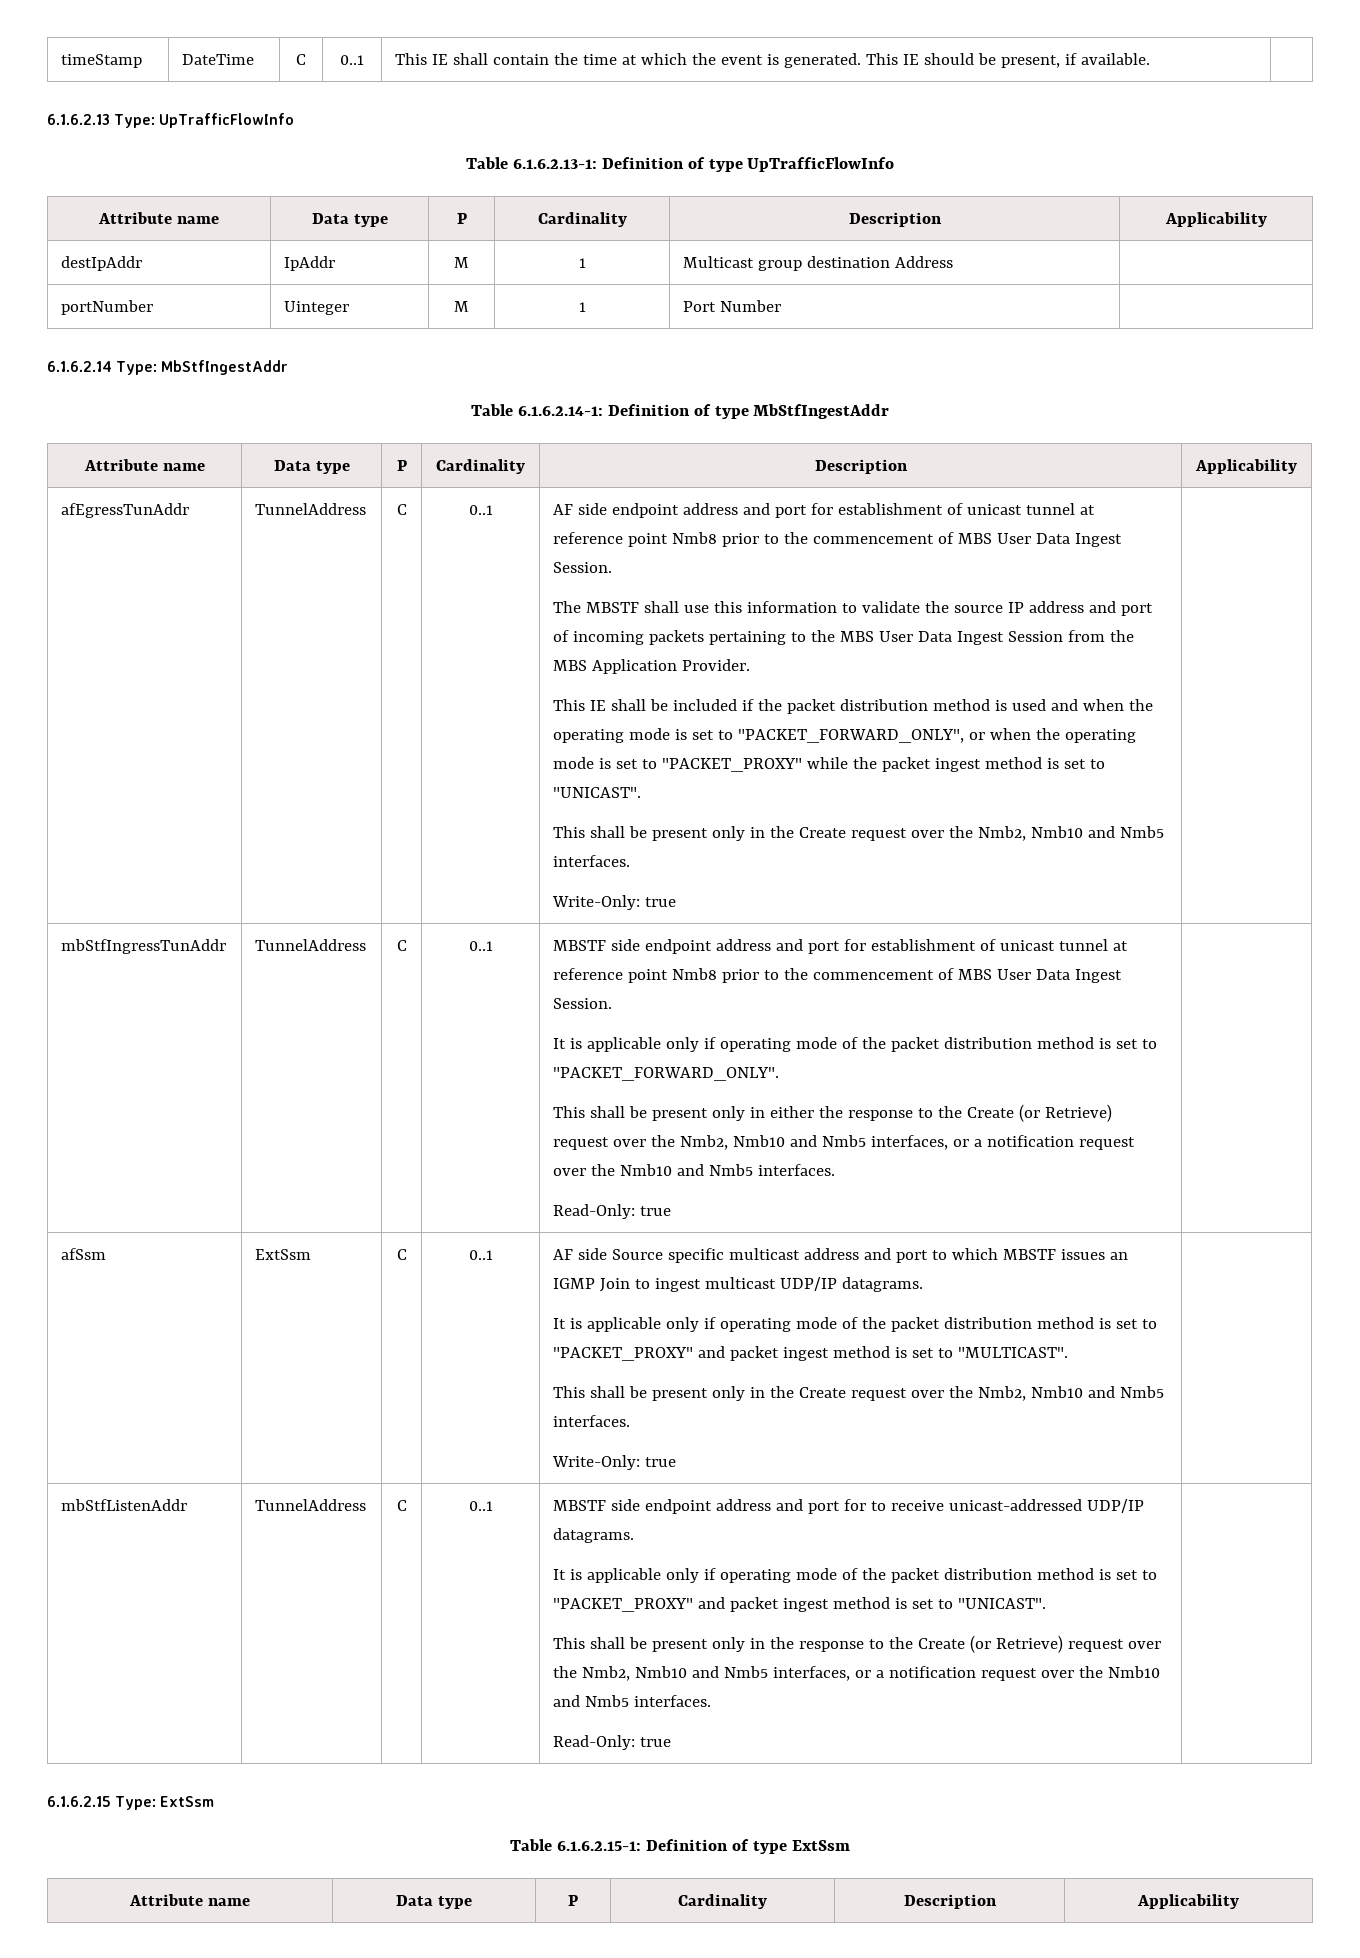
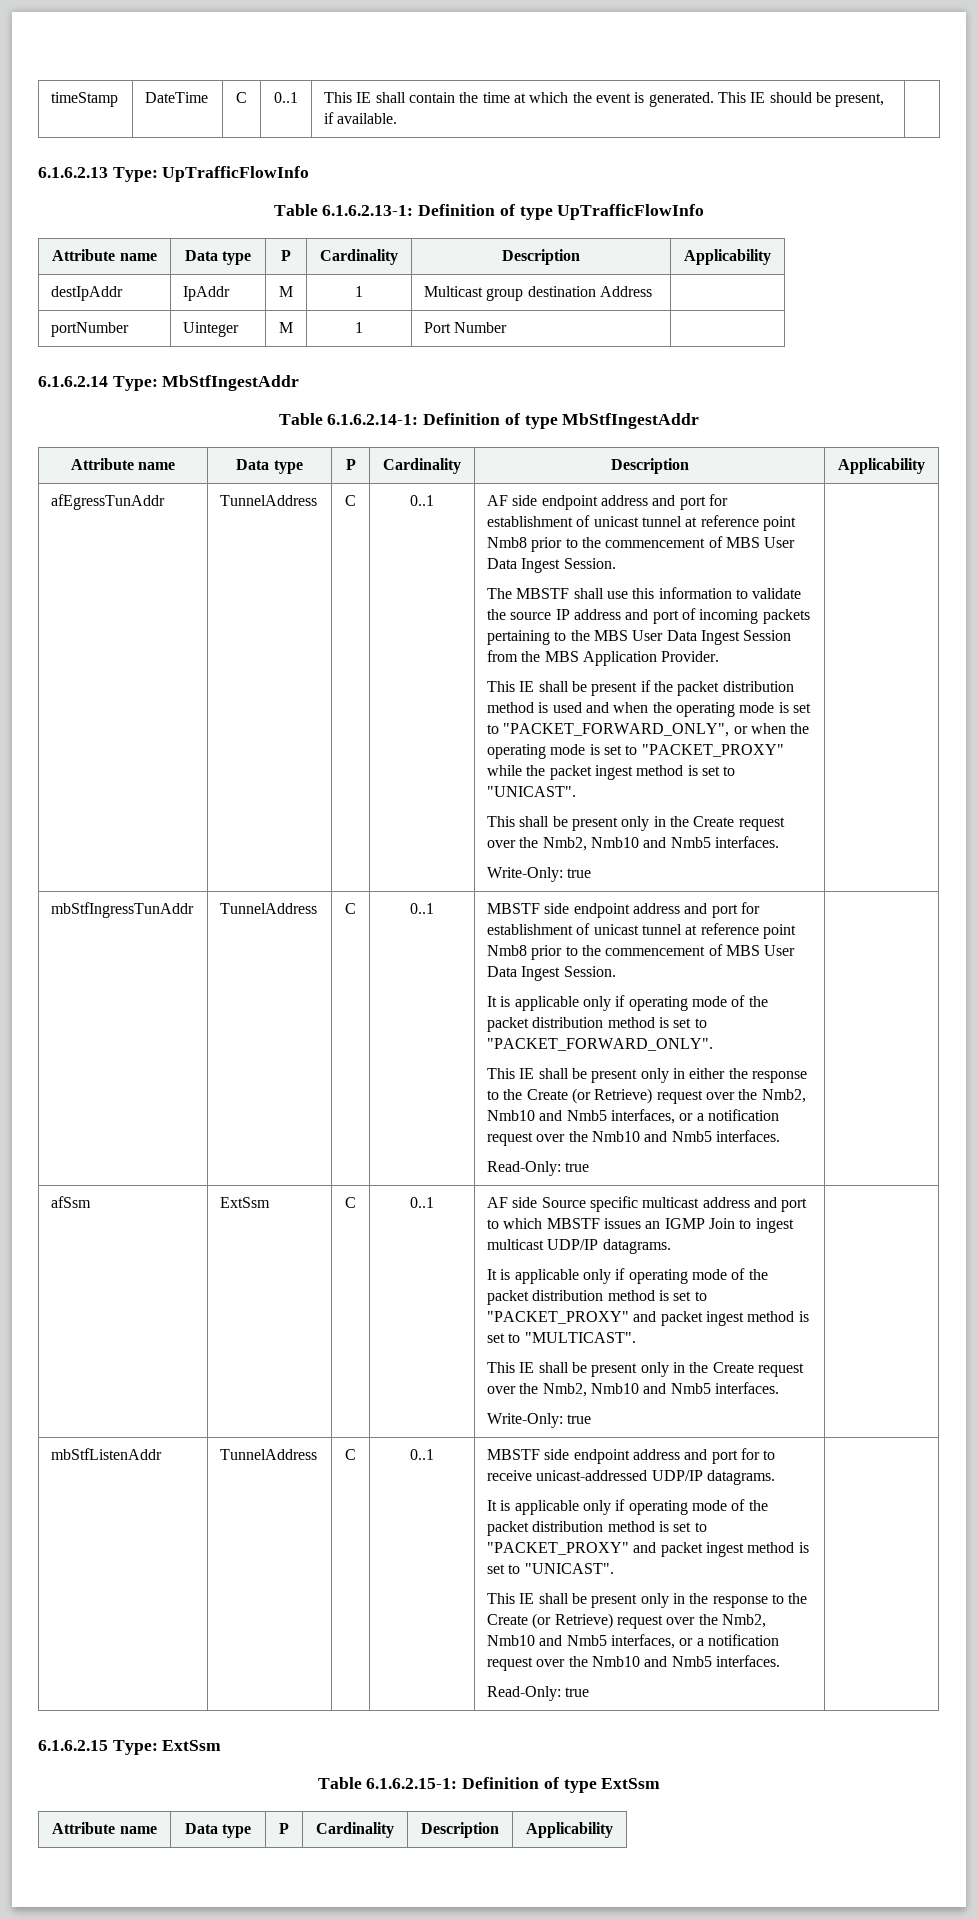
[673,699,738,711] included -> [591,682,638,696] present
(586, 1112) none -> [519,1068,535,1079] IE
(586, 1392) none -> [519,1362,535,1373] IE
(586, 1643) none -> [519,1593,535,1604] IE

